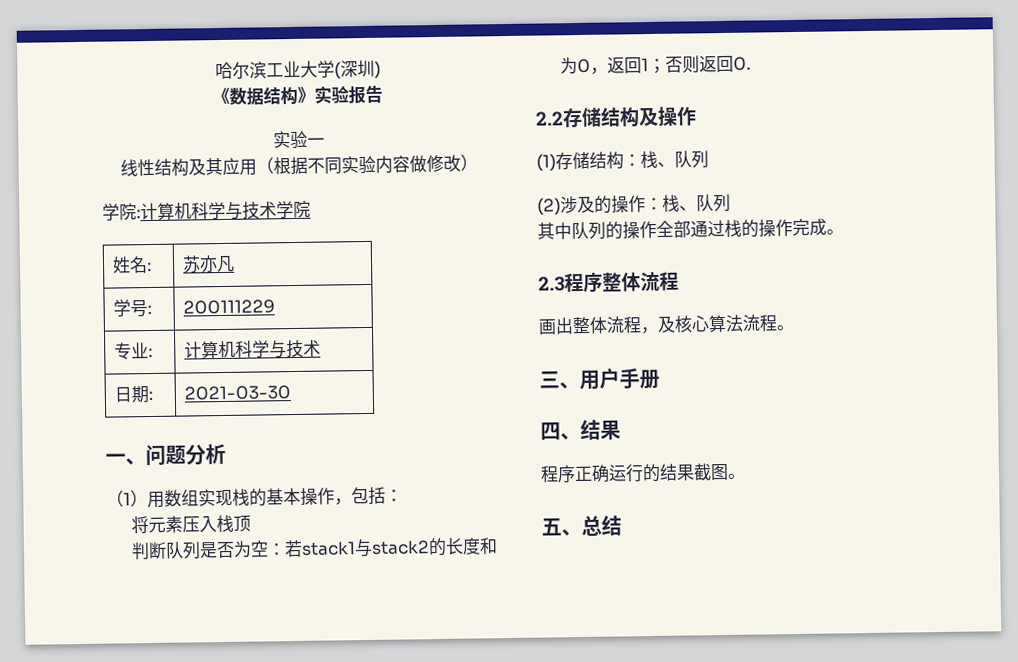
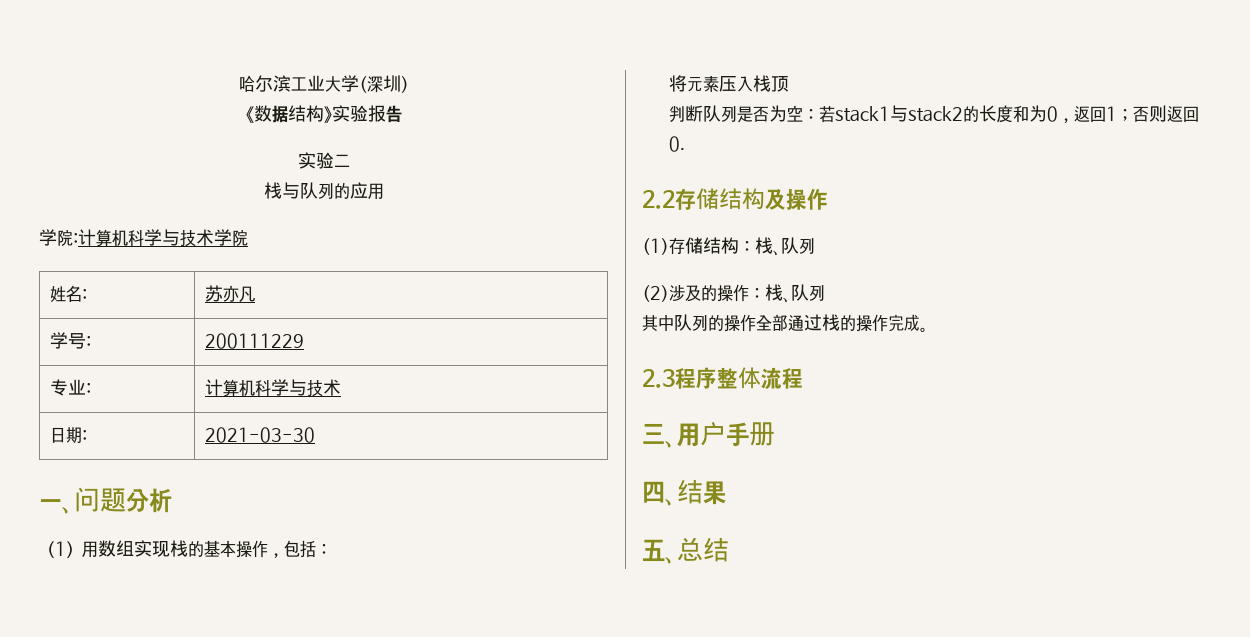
[306,137,325,146] [119,154,478,177] 一 // 线性结构及其应用（根据不同实验内容做修改） -> [333,154,350,168] [263,182,384,199] 二 // 栈与队列的应用
[538,314,795,335] // 画出整体流程，及核心算法流程。 -> (803, 378) none
[540,463,746,484] // 程序正确运行的结果截图。 -> (726, 493) none

